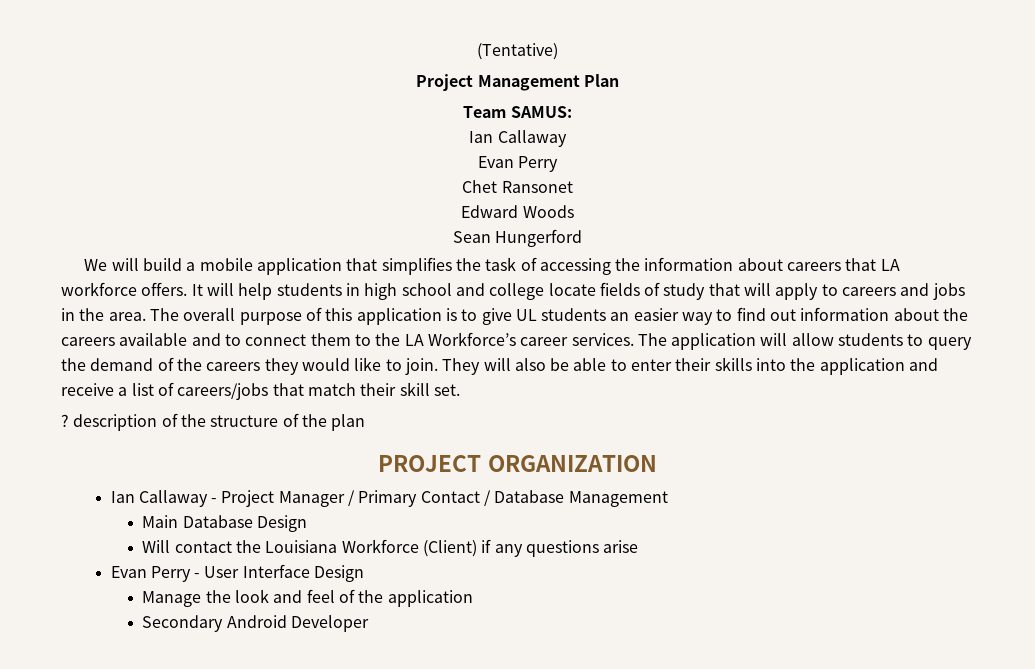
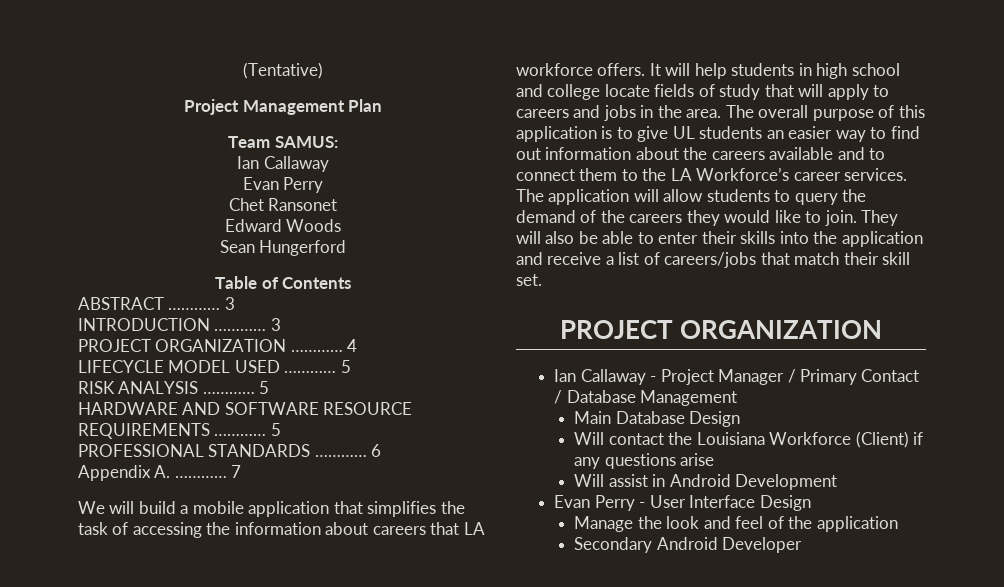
(583, 238) none -> [215,276,351,289] [78,297,235,310] [78,318,281,331] [78,339,358,352] [78,360,351,373] [78,381,270,394] [78,402,413,415] [78,423,281,439] [78,444,382,457] [78,465,242,481] // Table of Contents // ABSTRACT ………… 3 // INTRODUCTION ………… 3 // PROJECT ORGANIZATION ………… 4 // LIFECYCLE MODEL USED ………… 5 // RISK ANALYSIS ………… 5 // HARDWARE AND SOFTWARE RESOURCE REQUIREMENTS ………… 5 // PROFESSIONAL STANDARDS ………… 6 // Appendix A. ………… 7
[61,413,366,431] // ? description of the structure of the plan -> (542, 280) none
(639, 546) none -> [574,474,838,490] // Will assist in Android Development

